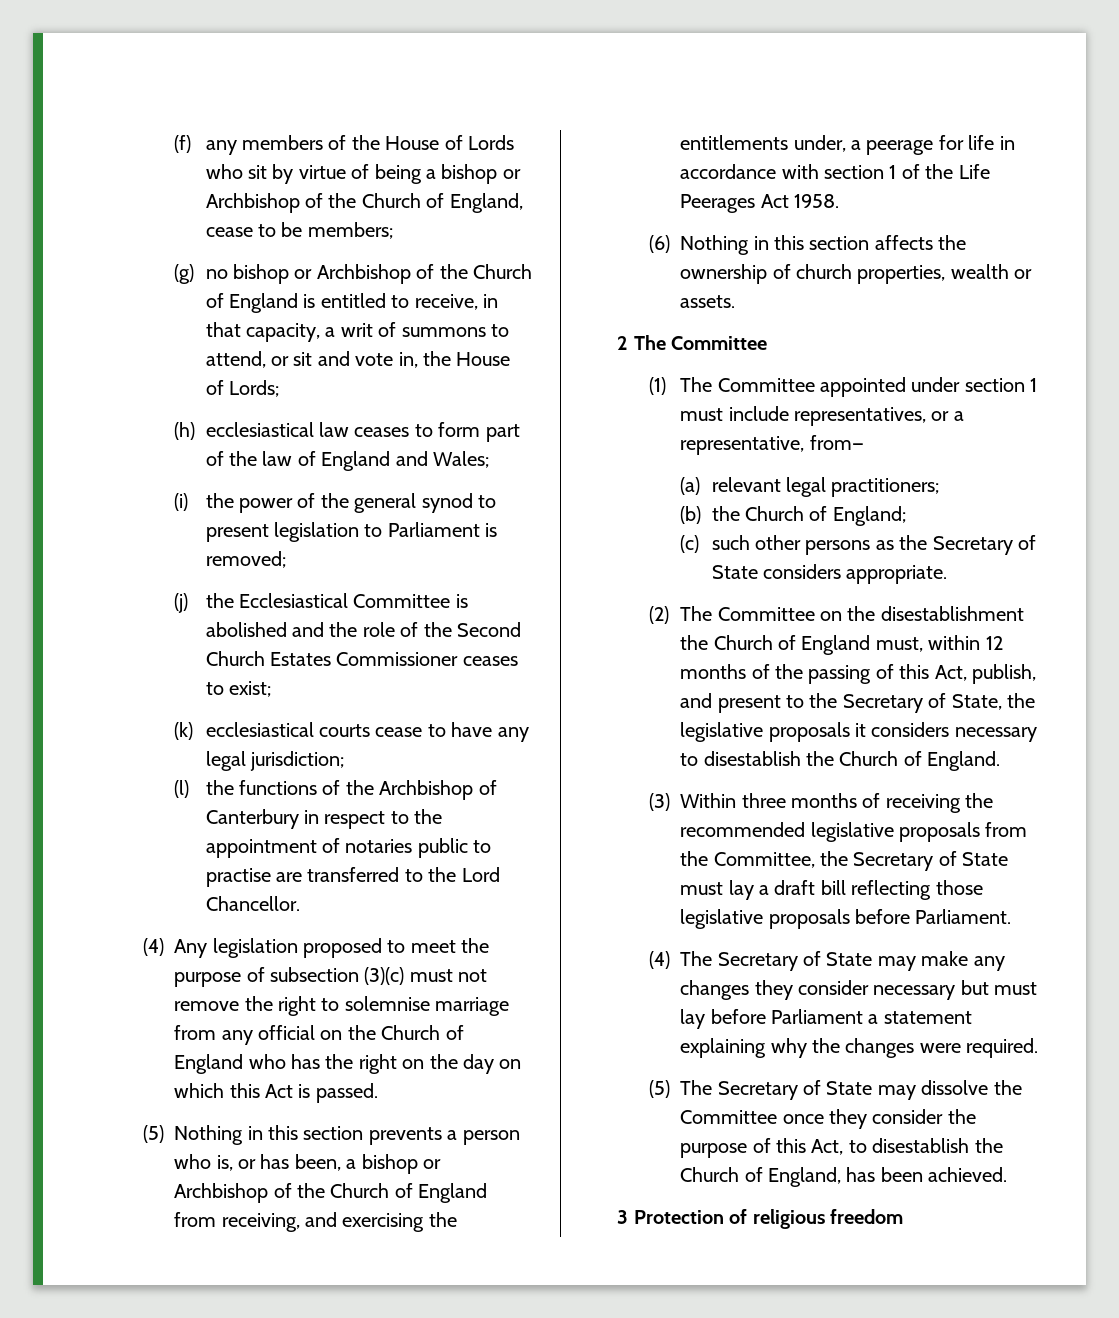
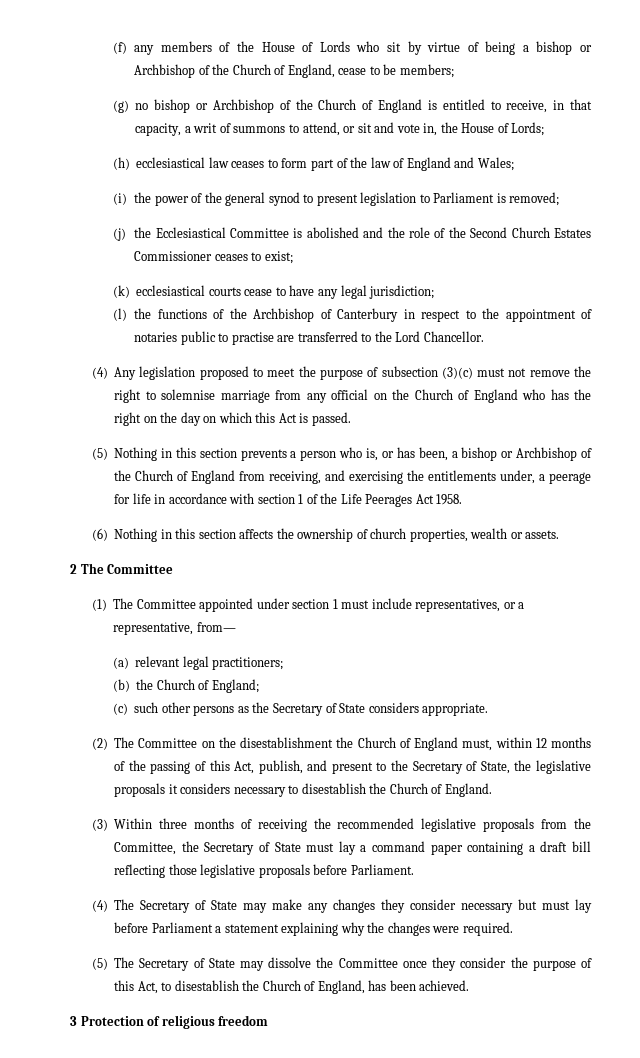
(770, 890) none -> [371,841,535,855] command paper containing a

